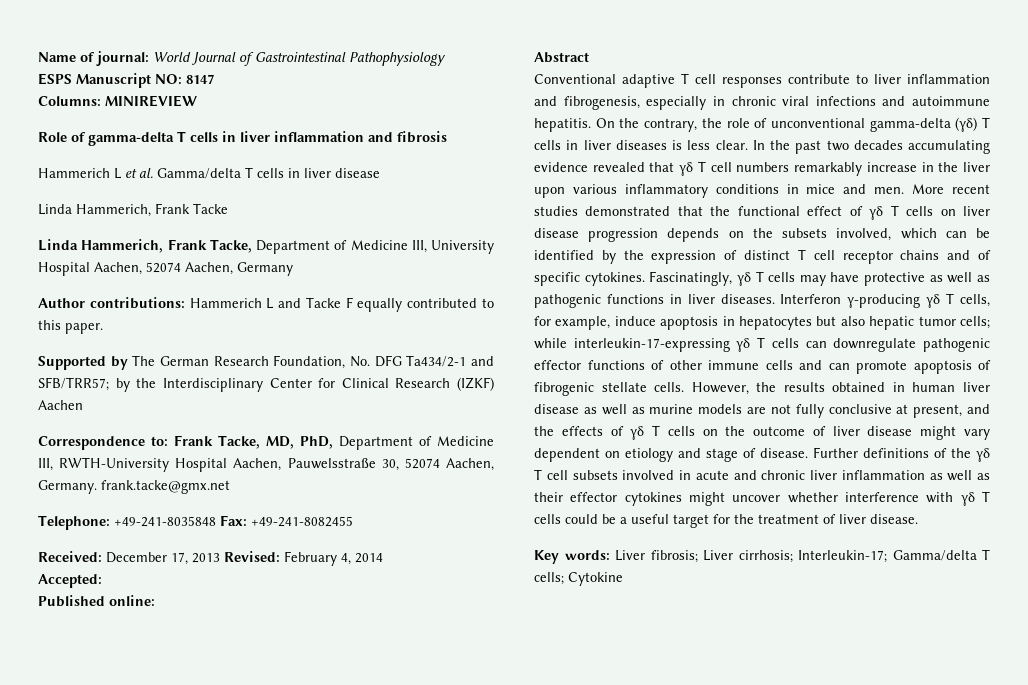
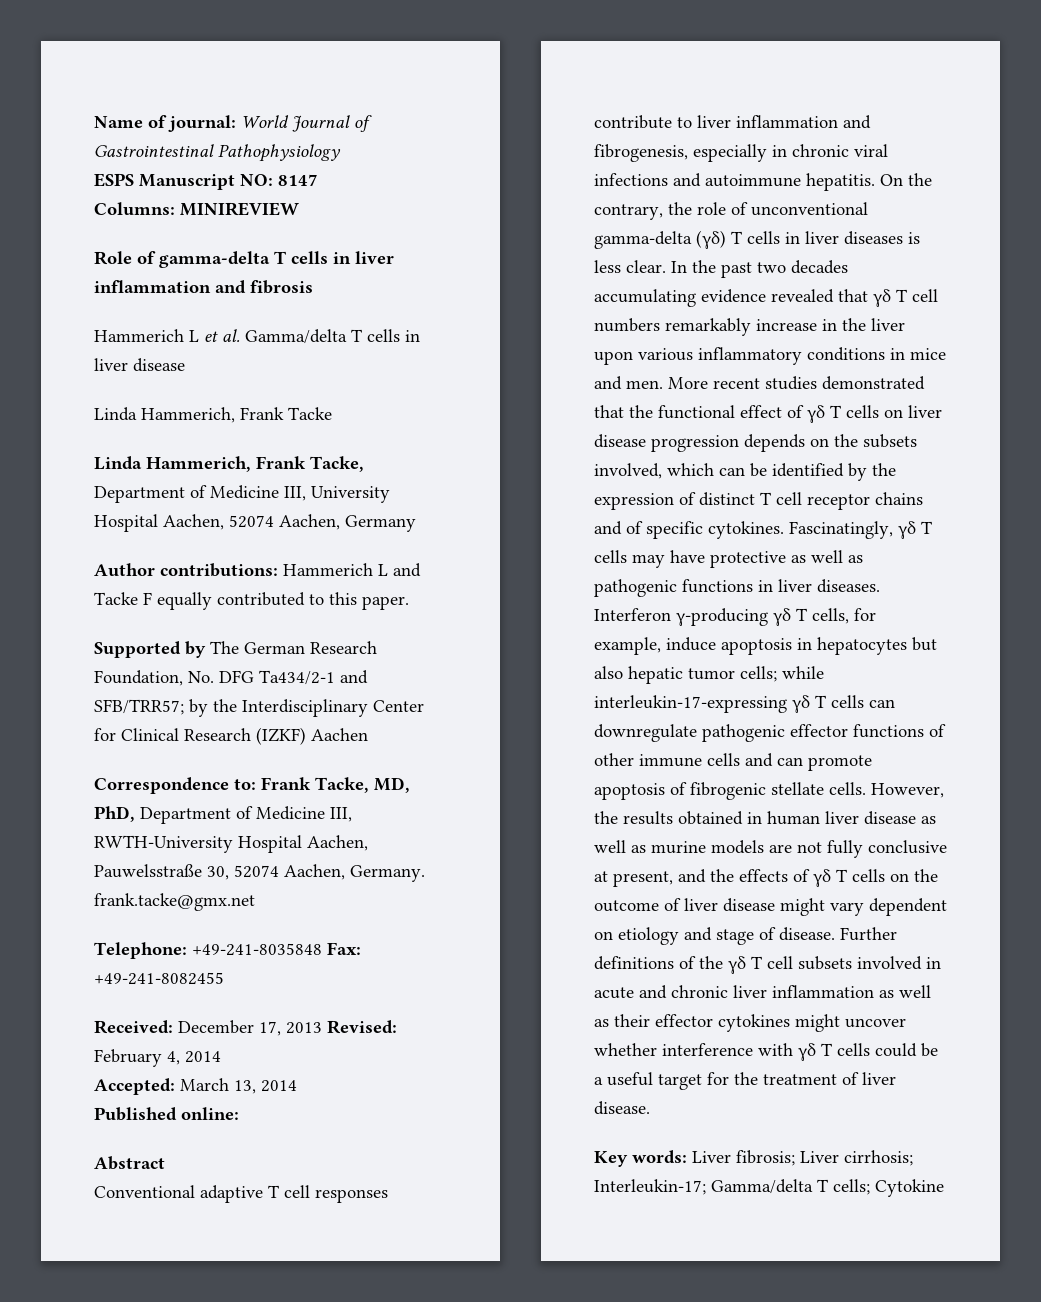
(102, 581) none -> [180,1078,297,1094] March 13, 2014

